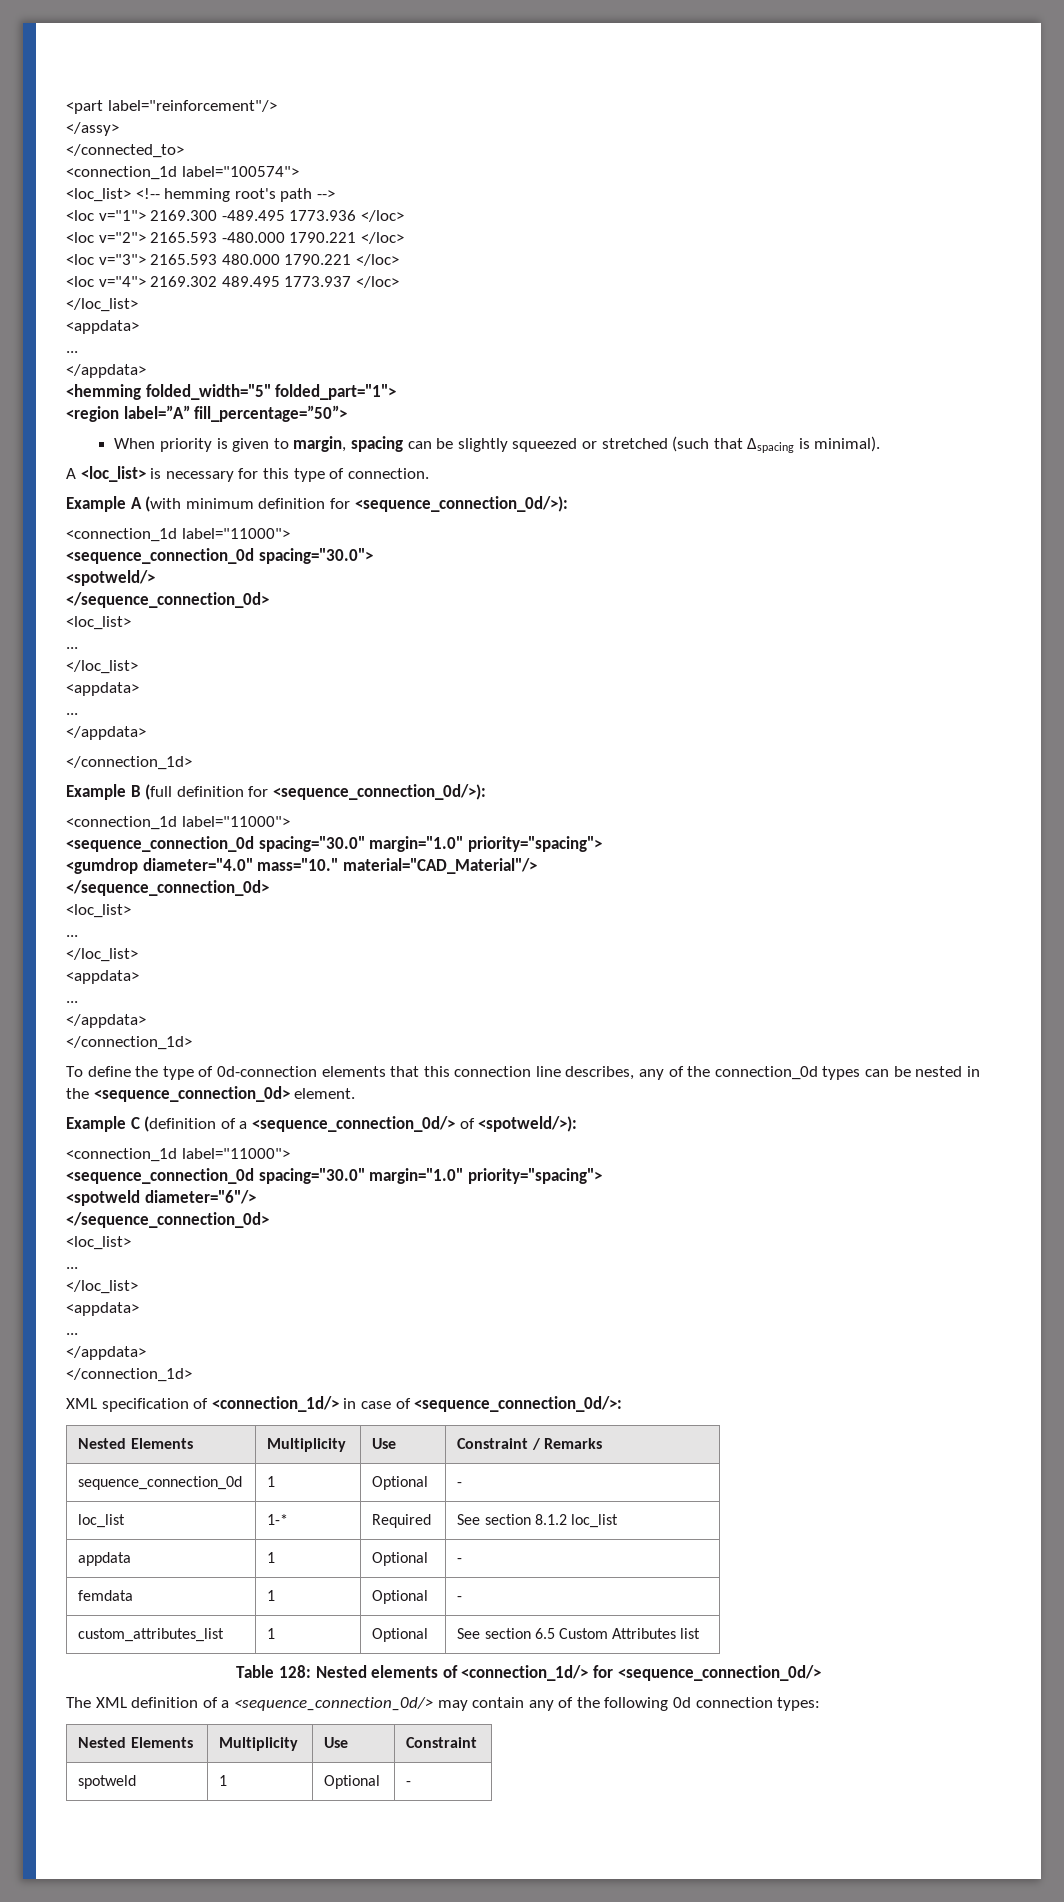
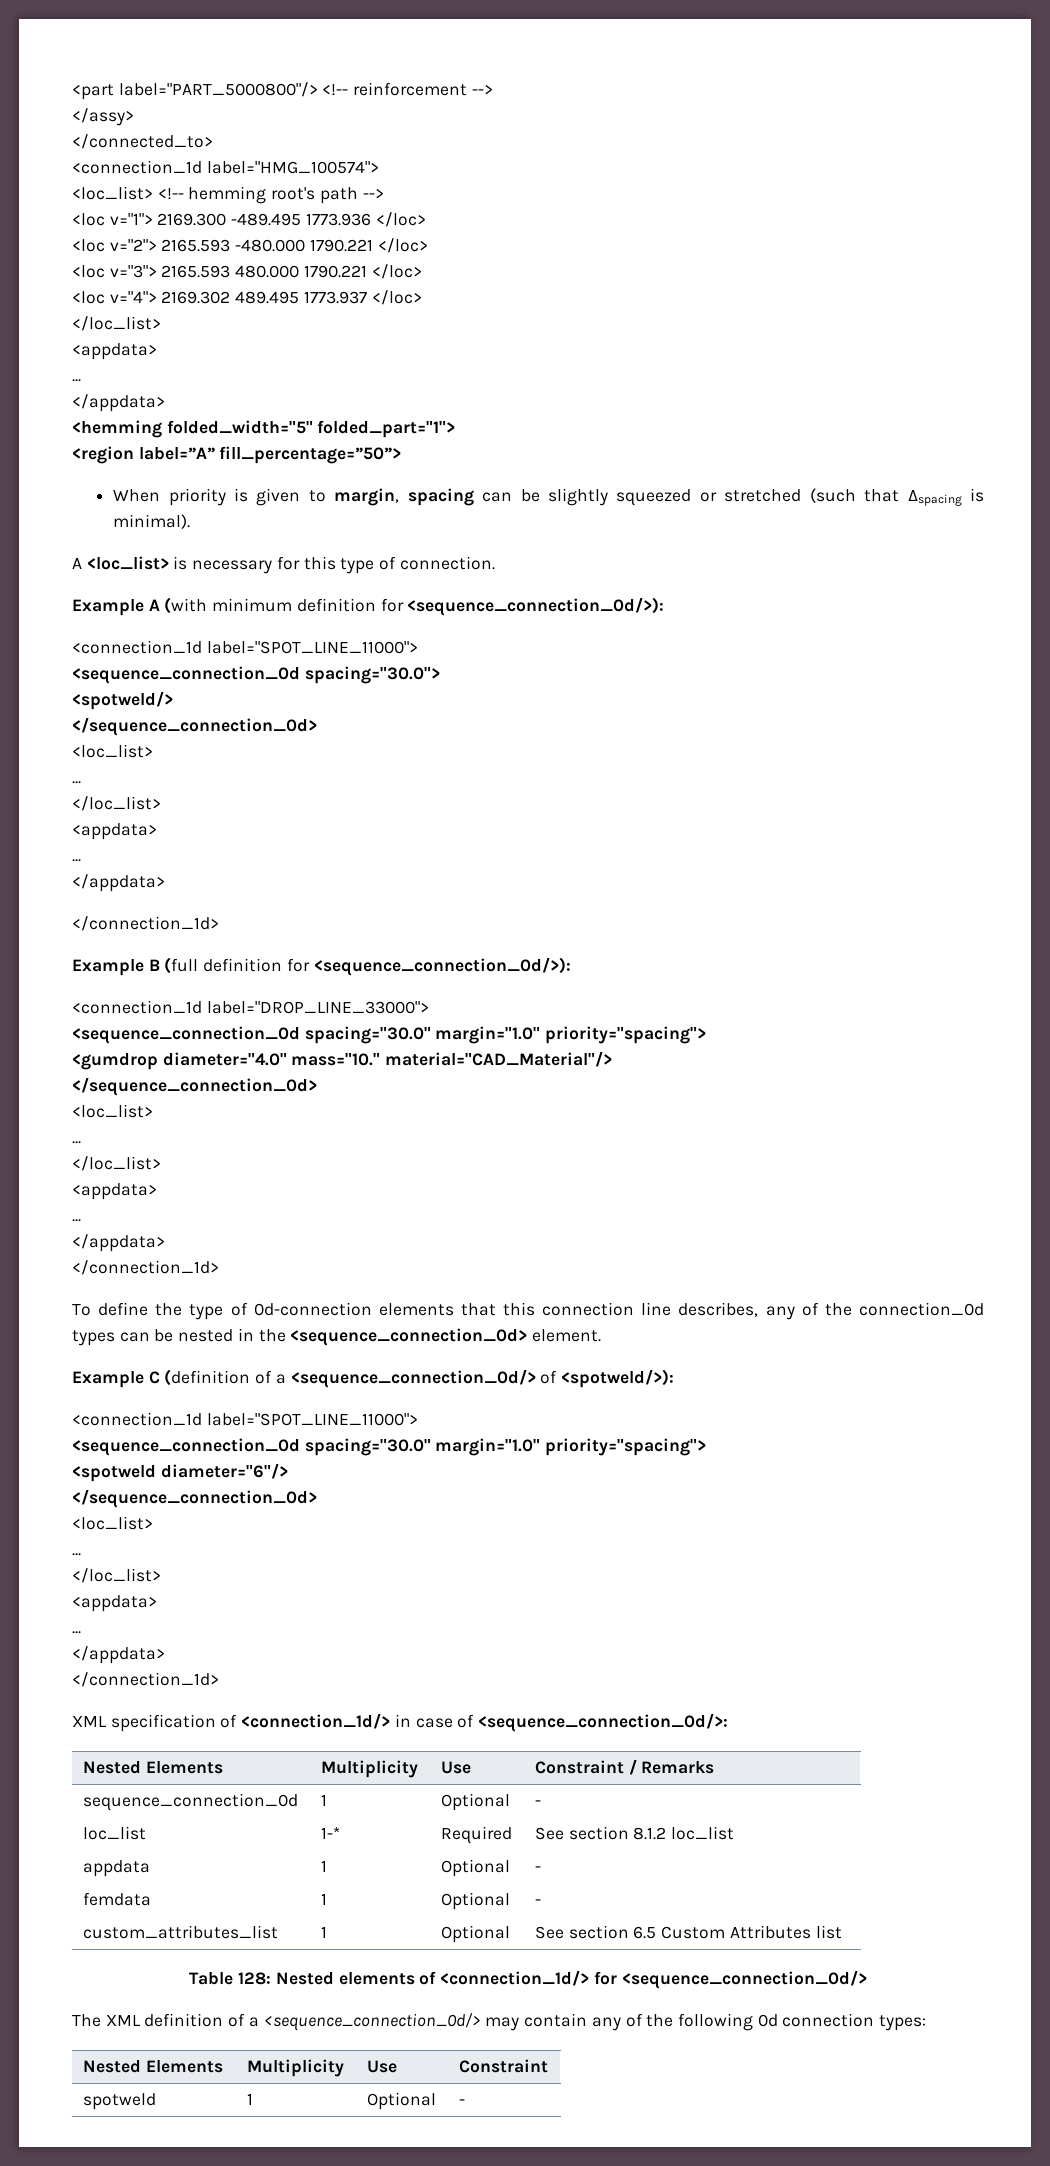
[107,100,277,112] label="reinforcement"/> -> [118,82,493,97] label="PART_5000800"/> <!-- reinforcement -->
[181,166,299,177] label="100574"> -> [206,161,379,174] label="HMG_100574">
[181,528,290,539] label="11000"> -> [206,641,418,654] label="SPOT_LINE_11000">
[181,816,290,827] label="11000"> -> [206,1001,429,1014] label="DROP_LINE_33000">
[181,1148,290,1159] label="11000"> -> [206,1413,418,1426] label="SPOT_LINE_11000">

